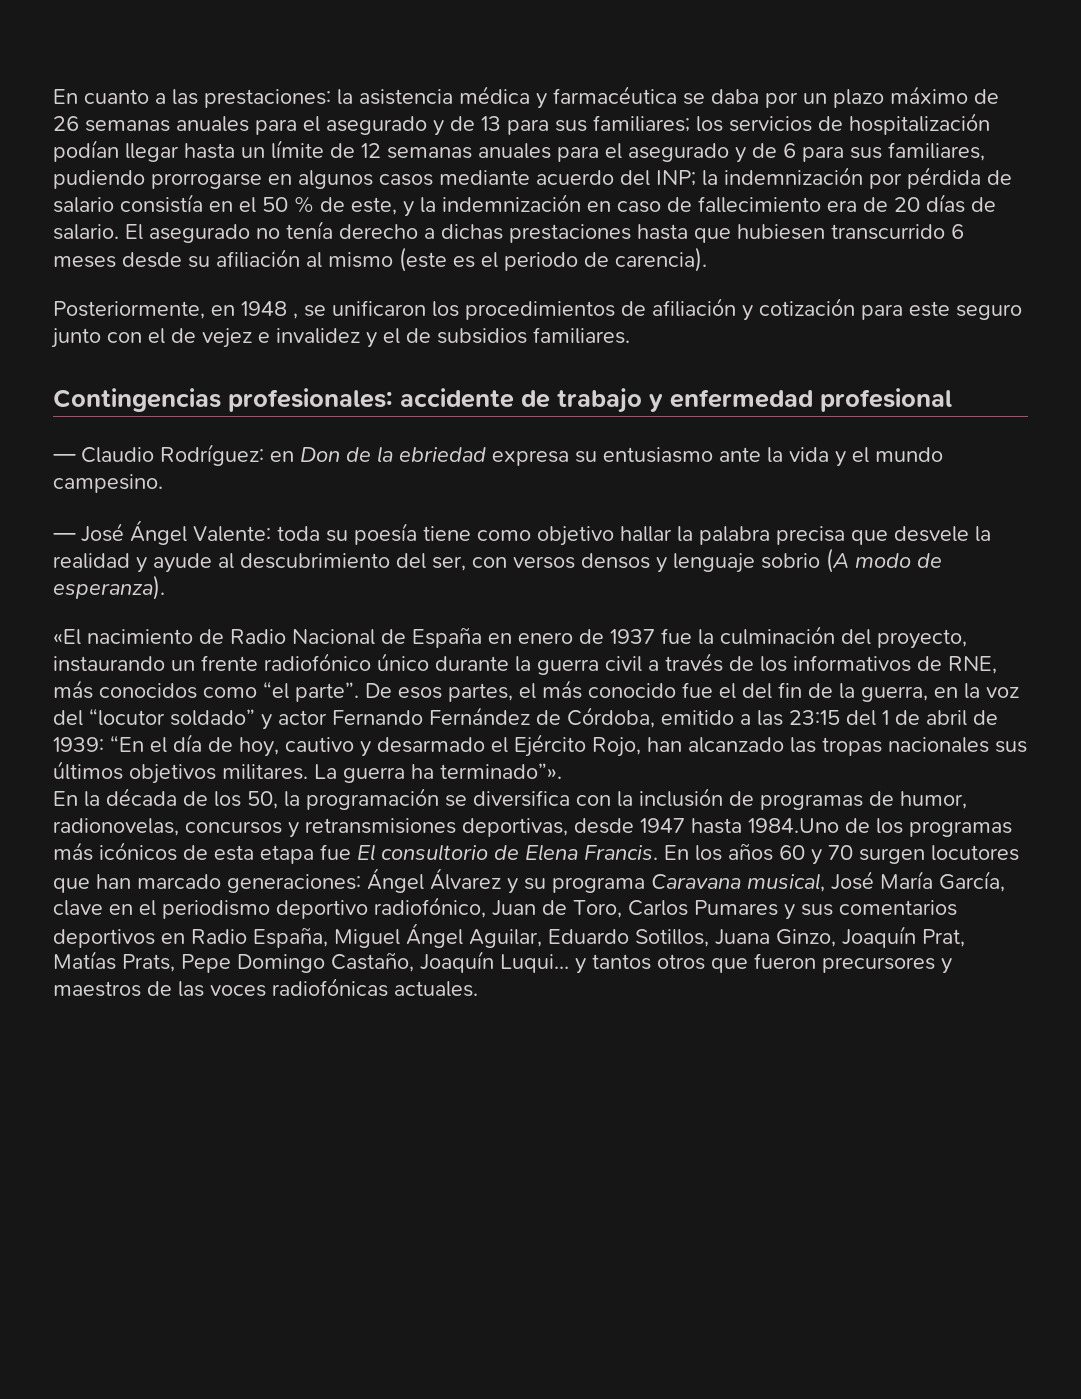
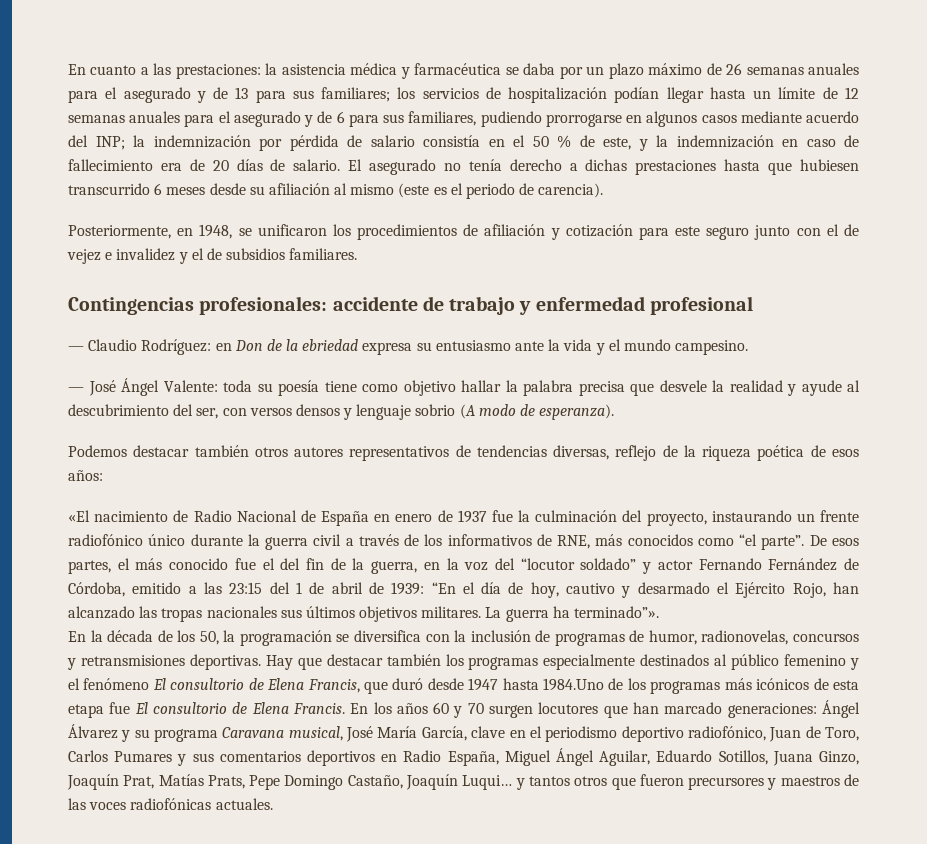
[241,301,298,319] 1948 , -> [199,224,233,239] 1948,
(165, 587) none -> [68,445,859,461] [68,470,103,481] // Podemos destacar también otros autores representativos de tendencias diversas, reflejo de la riqueza poética de esos años:
[462,818,568,837] deportivas, -> [189,654,860,670] [68,678,424,694] deportivas. Hay que destacar también los programas especialmente destinados al público femenino y el fenómeno El consultorio de Elena Francis, que duró

